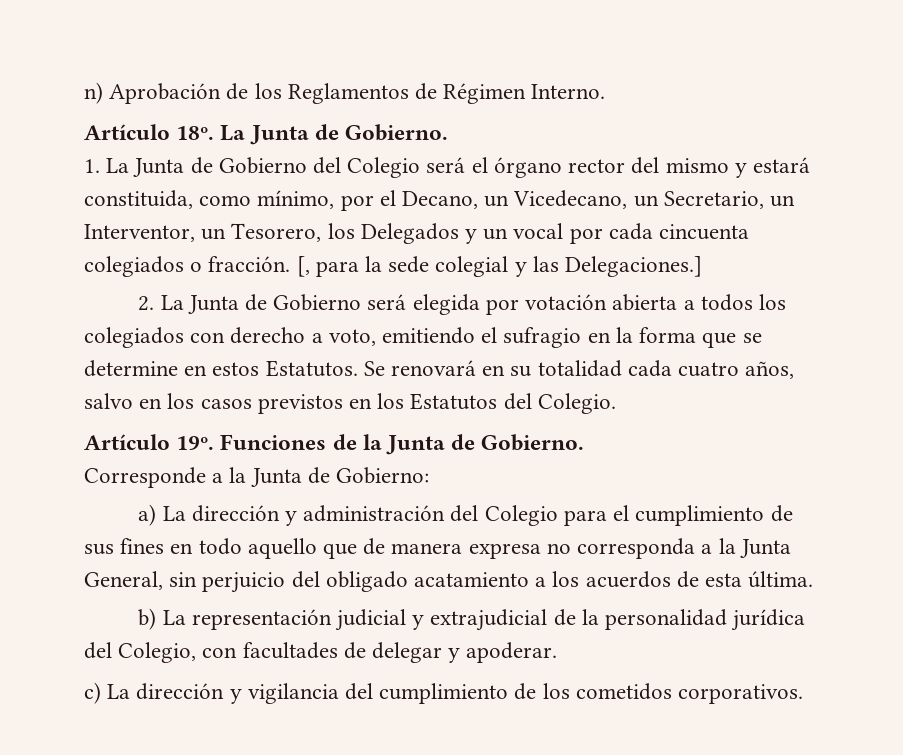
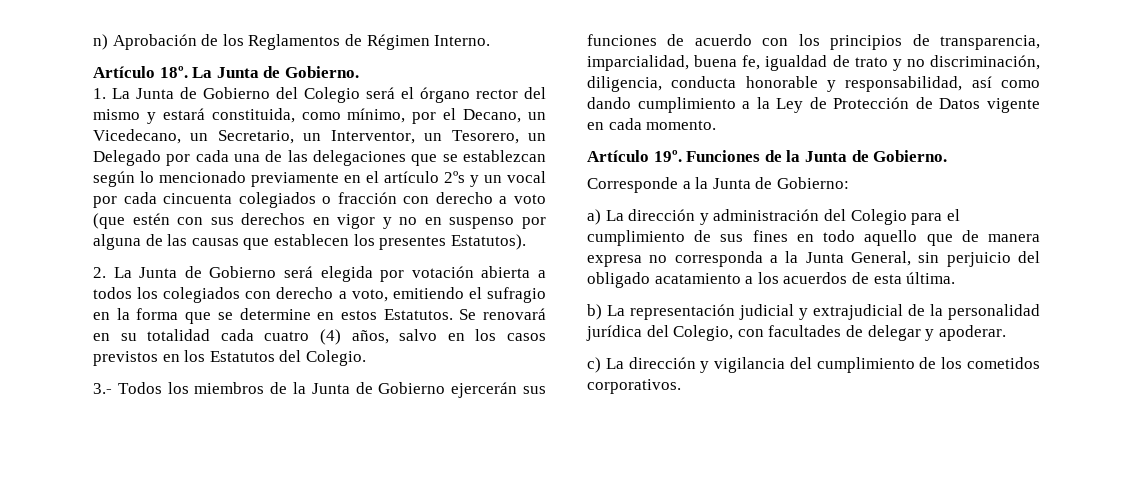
[327,223,459,244] los Delegados -> [528,133,546,141] [93,150,546,166] [93,171,465,187] un Delegado por cada una de las delegaciones que se establezcan según lo mencionado previamente en el artículo 2ºs
[208,256,703,277] fracción. [, para la sede colegial y las Delegaciones.] -> [337,192,546,204] [93,213,546,229] [93,234,526,250] fracción con derecho a voto (que estén con sus derechos en vigor y no en suspenso por alguna de las causas que establecen los presentes Estatutos).
(740, 369) none -> [320,329,341,345] (4)
(616, 403) none -> [93,382,546,398] [587,34,1040,50] [587,55,1040,71] [587,76,1040,92] [587,97,1040,113] [587,118,717,130] // 3.- Todos los miembros de la Junta de Gobierno ejercerán sus funciones de acuerdo con los principios de transparencia, imparcialidad, buena fe, igualdad de trato y no discriminación, diligencia, conducta honorable y responsabilidad, así como dando cumplimiento a la Ley de Protección de Datos vigente en cada momento.

